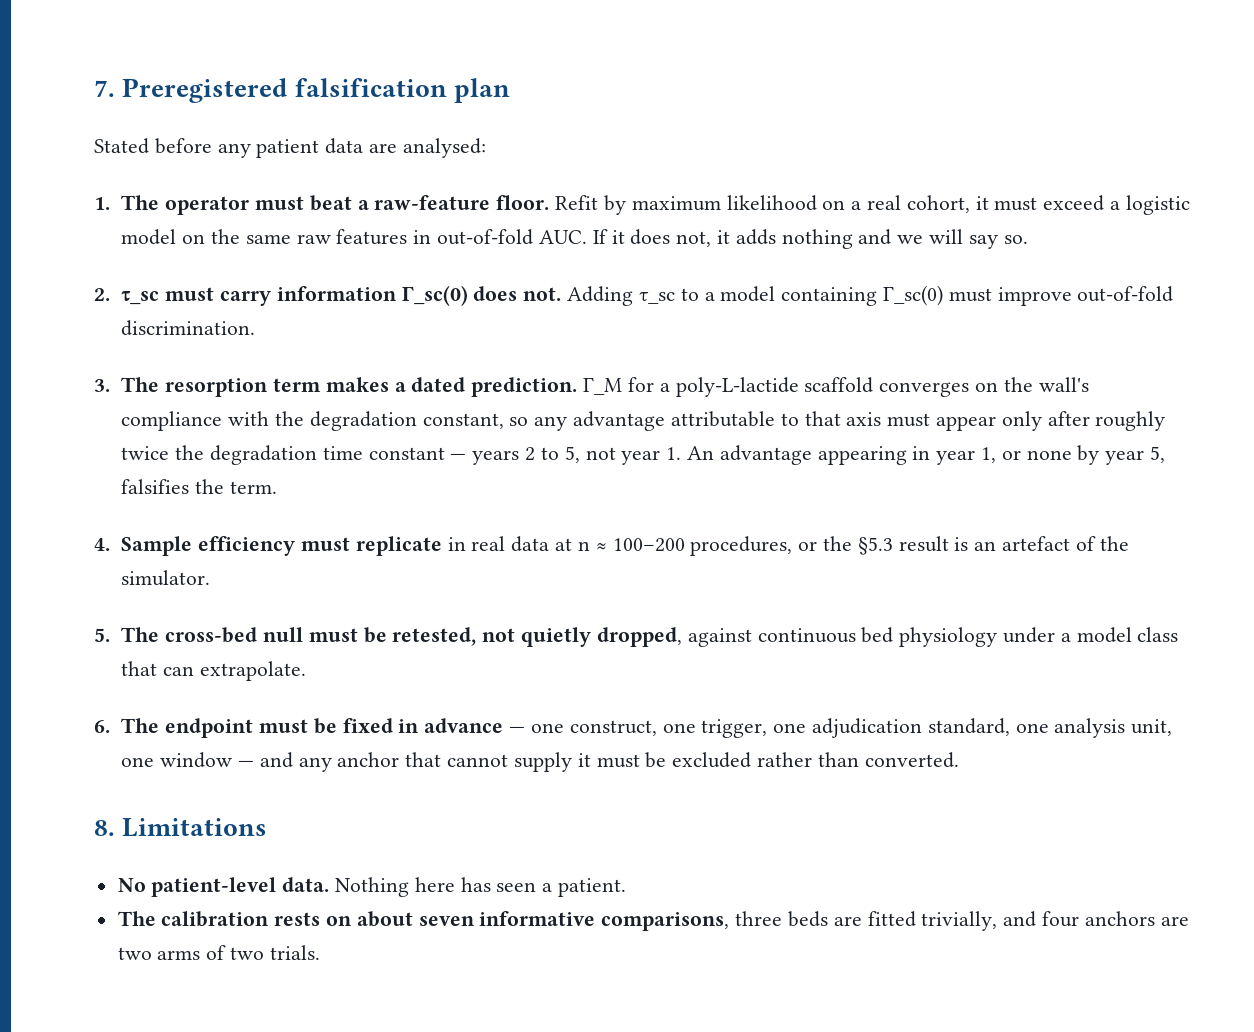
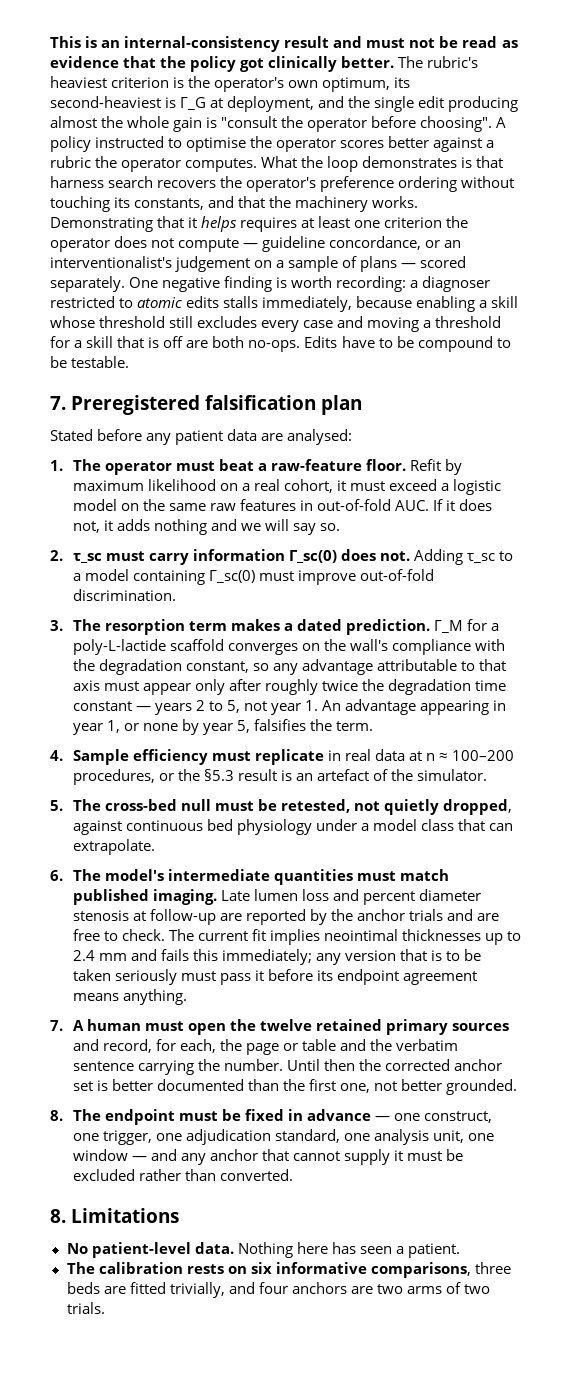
(94, 88) none -> [50,36,518,52] [50,56,479,72] [50,76,411,92] [50,96,519,112] [50,116,507,132] [50,136,495,152] [50,156,504,172] [50,176,515,192] [50,196,419,212] [50,216,469,232] [50,236,462,252] [50,256,467,272] [50,276,491,292] [50,296,519,312] [50,316,502,332] [50,336,511,352] [50,356,130,368] This is an internal-consistency result and must not be read as evidence that the policy got clinically better. The rubric's heaviest criterion is the operator's own optimum, its second-heaviest is Γ_G at deployment, and the single edit producing almost the whole gain is "consult the operator before choosing". A policy instructed to optimise the operator scores better against a rubric the operator computes. What the loop demonstrates is that harness search recovers the operator's preference ordering without touching its constants, and that the machinery works. Demonstrating that it helps requires at least one criterion the operator does not compute — guideline concordance, or an interventionalist's judgement on a sample of plans — scored separately. One negative finding is worth recording: a diagnoser restricted to atomic edits stalls immediately, because enabling a skill whose threshold still excludes every case and moving a threshold for a skill that is off are both no-ops. Edits have to be compound to be testable. //
(160, 725) none -> [104,869,450,885] [72,889,482,905] [72,909,500,925] [72,929,522,945] [72,949,482,965] [72,969,478,985] [72,989,187,1005] [50,1019,510,1035] [72,1039,459,1055] [72,1059,503,1075] [72,1079,518,1095] [50,1109,101,1121] model's intermediate quantities must match published imaging. Late lumen loss and percent diameter stenosis at follow-up are reported by the anchor trials and are free to check. The current fit implies neointimal thicknesses up to 2.4 mm and fails this immediately; any version that is to be taken seriously must pass it before its endpoint agreement means anything. // 7. A human must open the twelve retained primary sources and record, for each, the page or table and the verbatim sentence carrying the number. Until then the corrected anchor set is better documented than the first one, not better grounded. // 8. The
[356,911,475,927] about seven -> [250,1262,272,1274] six

